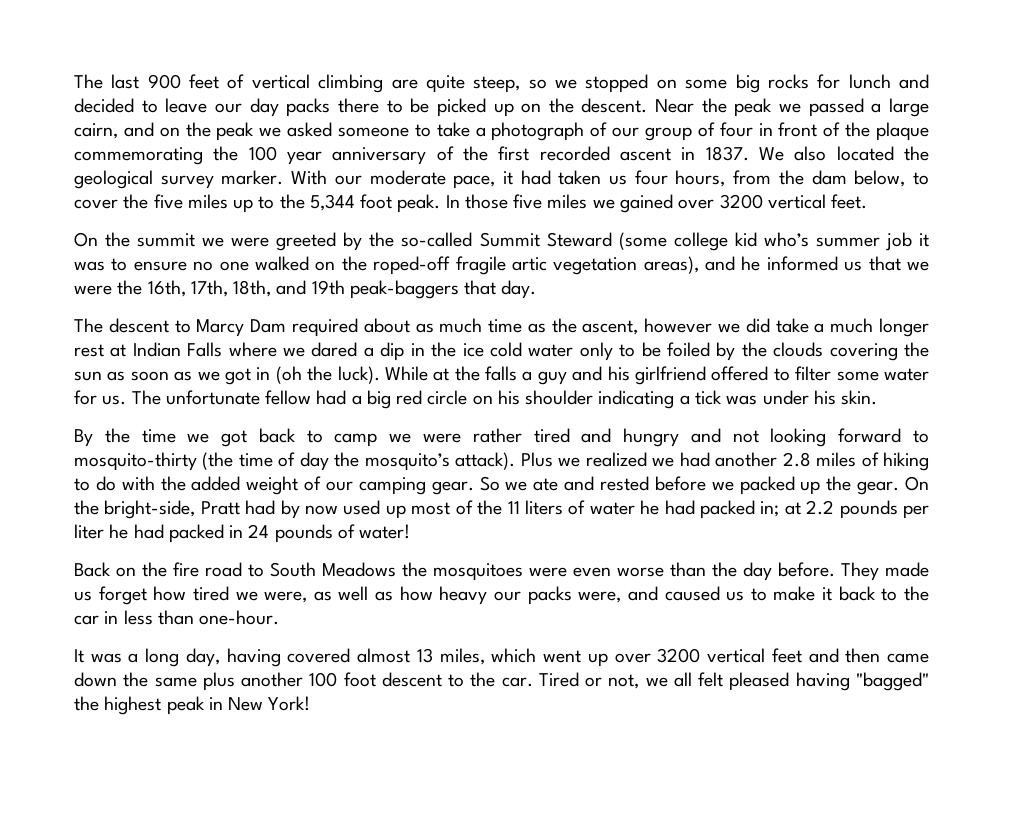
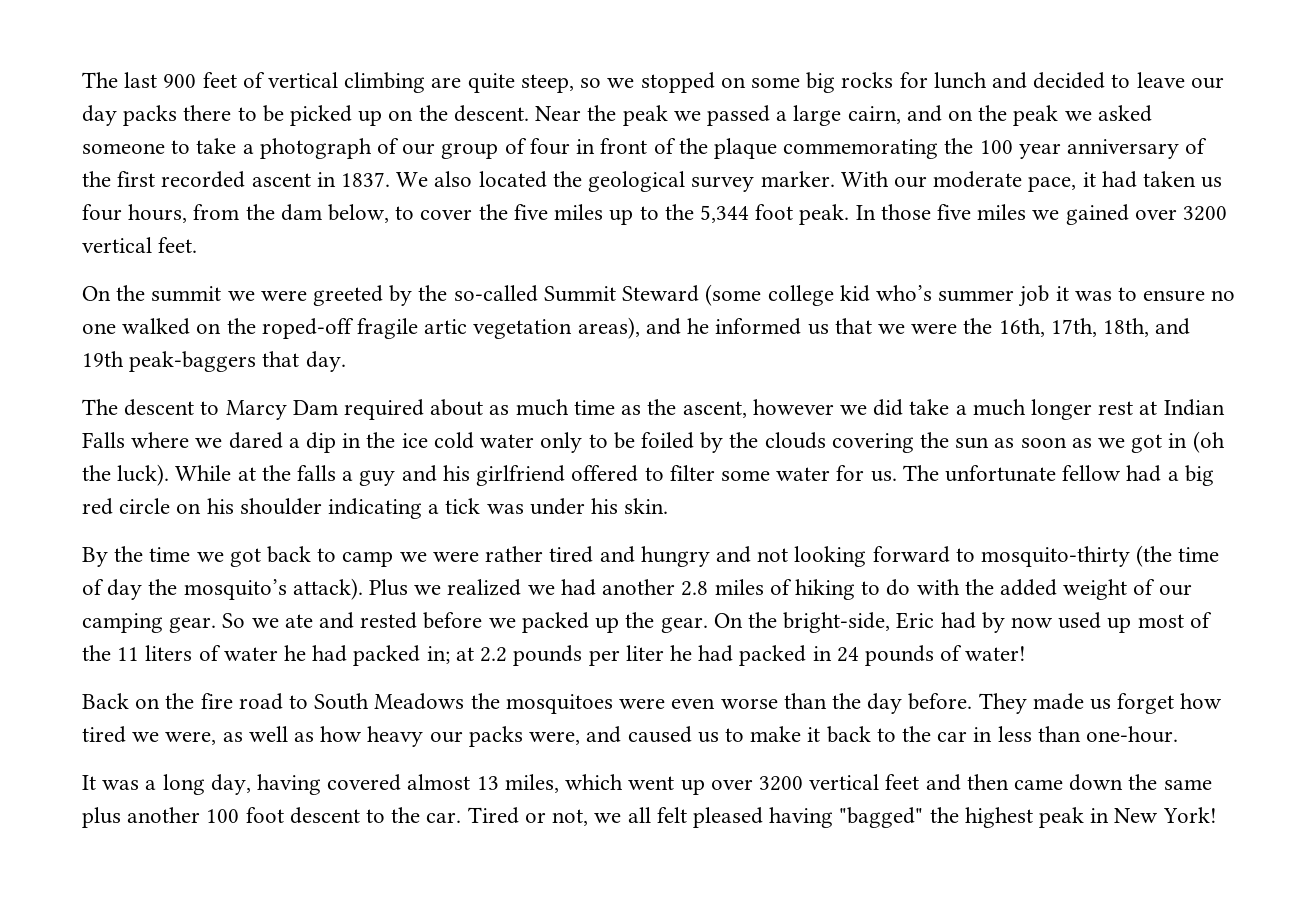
[200,501,240,515] Pratt -> [896,612,935,629] Eric

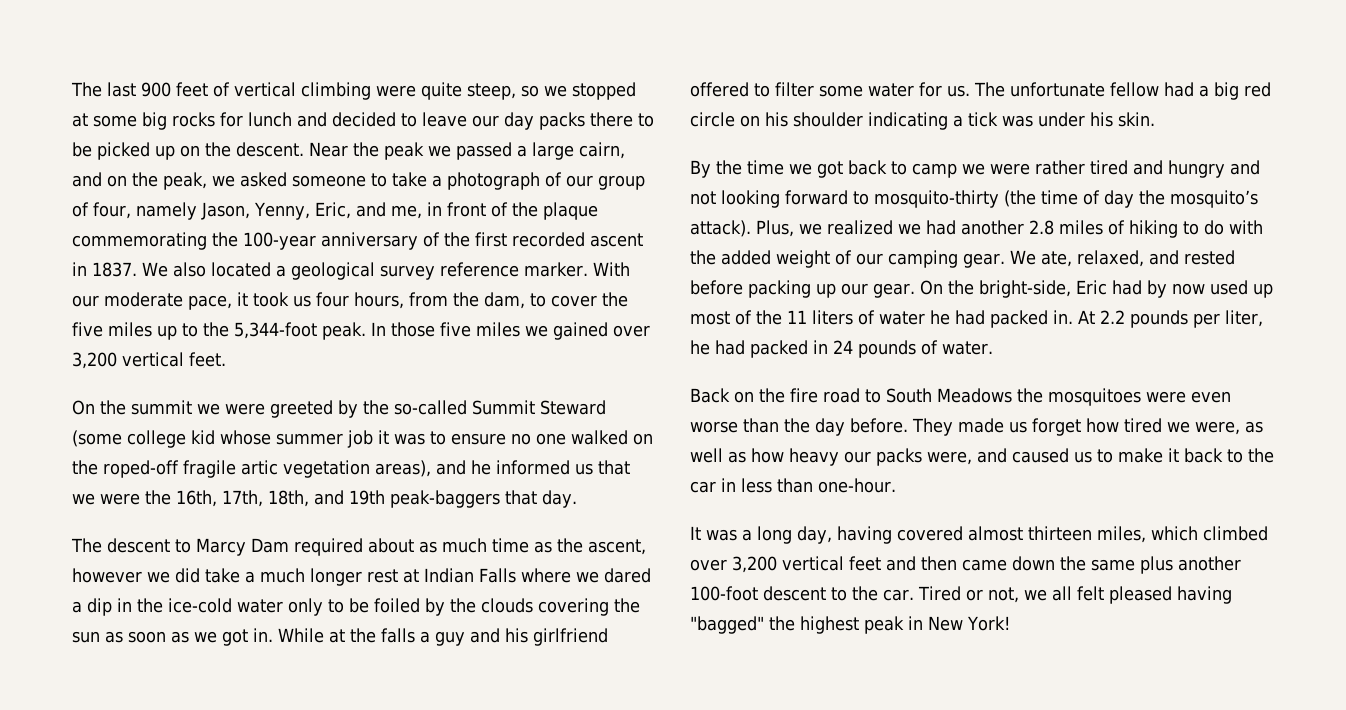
[431,77,462,88] are -> [376,85,416,97] were
[720,77,746,88] on -> [72,113,88,127] at
[1013,105,1059,126] peak -> [163,172,207,190] peak,
[529,138,570,155] four -> [93,202,422,220] four, namely Jason, Yenny, Eric, and me,
[979,140,1061,159] 100 year -> [243,232,316,250] 100-year
[552,171,582,187] the -> [275,265,286,277] a
(755, 184) none -> [439,262,519,277] reference
[1101,171,1196,188] had taken -> [253,292,289,307] took
[280,204,390,223] dam below, -> [484,292,525,309] dam,
[699,204,794,223] 5,344 foot -> [234,322,317,339] 5,344-foot
[1183,206,1228,221] 3200 -> [72,352,117,369] 3,200
[875,285,932,301] who’s -> [220,430,271,445] whose
[401,432,474,449] ice cold -> [168,598,232,613] ice-cold
[1168,431,1225,453] [82,464,170,486] in (oh the luck). -> [253,628,273,642] in.
[369,579,409,596] Plus -> [756,220,794,237] Plus,
[222,612,655,633] So we ate and rested before we packed up the -> [1009,250,1235,267] [690,280,868,298] We ate, relaxed, and rested before packing up our
[426,646,474,664] in; at -> [1053,310,1095,324] in. At
[625,645,664,661] liter -> [1225,310,1263,327] liter,
[965,646,1027,661] water! -> [942,341,993,355] water.
[476,776,499,790] 13 -> [1028,526,1092,541] thirteen
[628,776,803,795] went up over 3200 -> [1203,526,1268,541] [690,556,777,573] climbed over 3,200
[206,807,284,823] 100 foot -> [690,586,758,601] 100-foot

